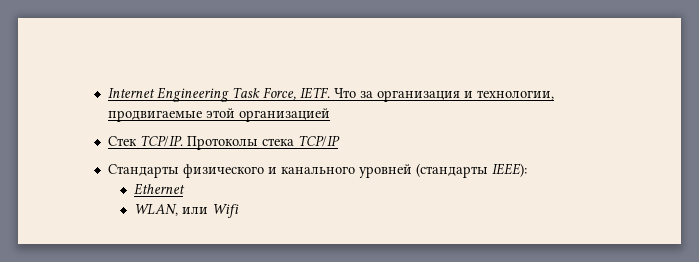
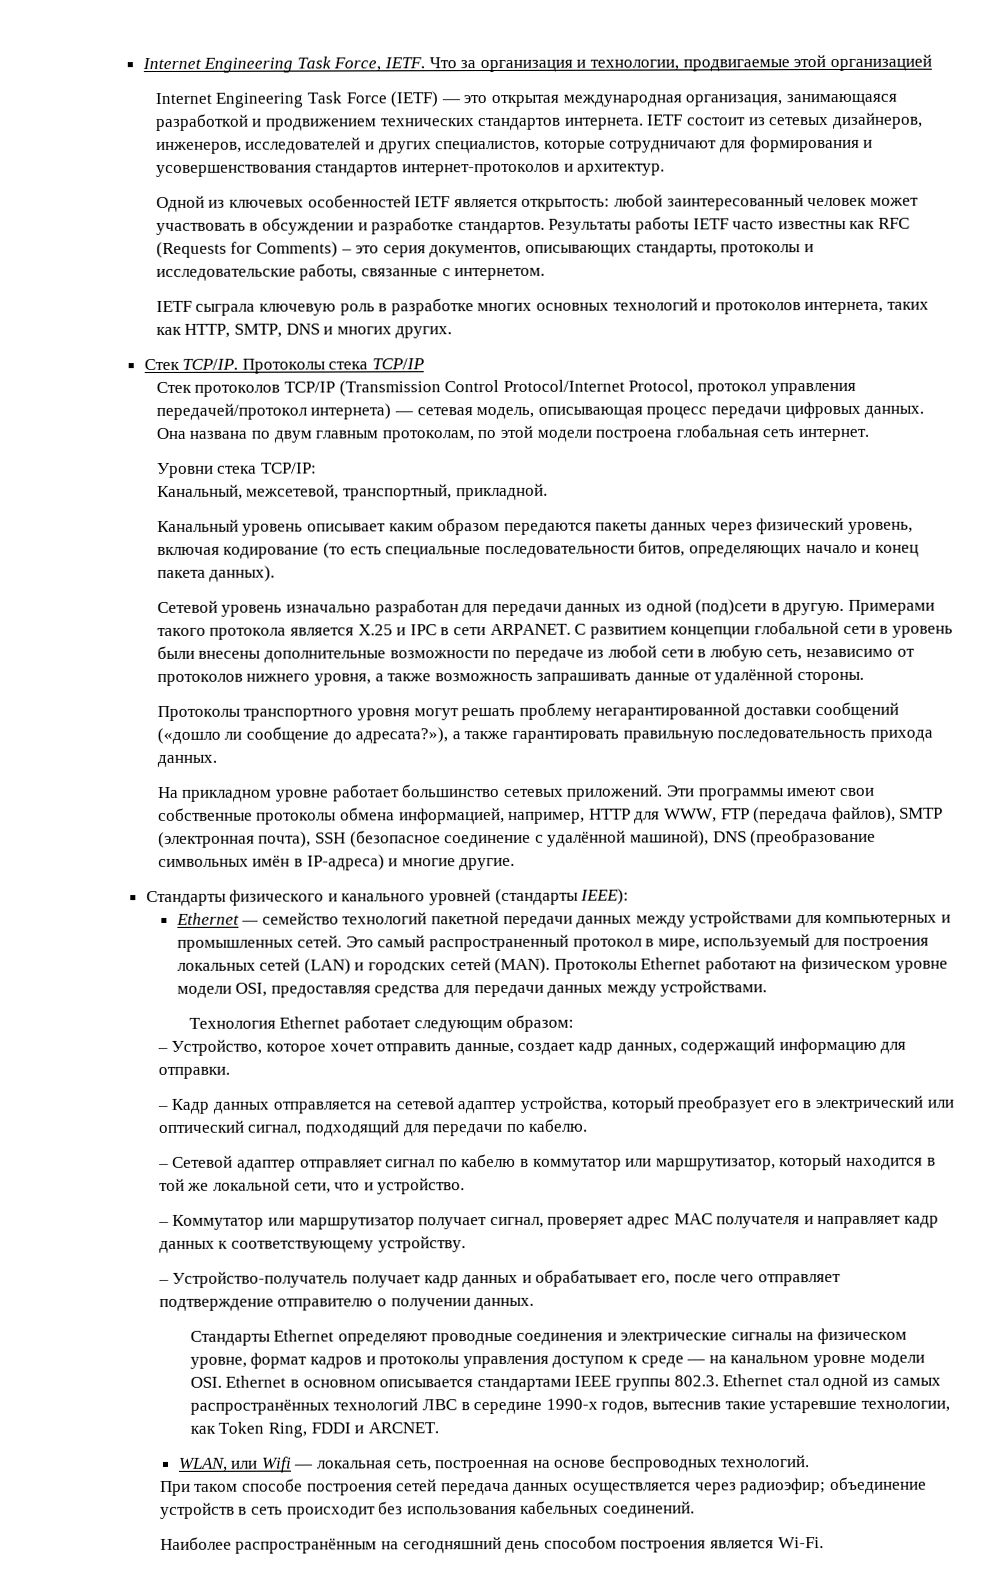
(331, 115) none -> [154,91,897,108] [154,112,923,132] [155,135,874,155] [155,163,666,178] [155,193,919,213] [155,216,910,236] [155,241,814,259] [155,263,546,282] [155,298,929,316] [155,323,453,339] // Internet Engineering Task Force (IETF) — это открытая международная организация, занимающаяся разработкой и продвижением технических стандартов интернета. IETF состоит из сетевых дизайнеров, инженеров, исследователей и других специалистов, которые сотрудничают для формирования и усовершенствования стандартов интернет-протоколов и архитектур. // Одной из ключевых особенностей IETF является открытость: любой заинтересованный человек может участвовать в обсуждении и разработке стандартов. Результаты работы IETF часто известны как RFC (Requests for Comments) – это серия документов, описывающих стандарты, протоколы и исследовательские работы, связанные с интернетом. // IETF сыграла ключевую роль в разработке многих основных технологий и протоколов интернета, таких как HTTP, SMTP, DNS и многих других.
(341, 141) none -> [155,379,856,397] [155,401,925,421] [155,424,869,443] [156,462,318,479] [156,483,548,501] [156,517,913,536] [156,540,919,559] [156,565,276,582] [156,599,935,617] [156,620,953,640] [156,644,915,663] [156,668,864,687] [156,701,899,722] [156,726,933,745] [156,754,217,768] [156,783,875,802] [157,806,944,825] [157,828,877,849] [157,854,516,871] // Стек протоколов TCP/IP (Transmission Control Protocol/Internet Protocol, протокол управления передачей/протокол интернета) — сетевая модель, описывающая процесс передачи цифровых данных. Она названа по двум главным протоколам, по этой модели построена глобальная сеть интернет. // Уровни стека TCP/IP: // Канальный, межсетевой, транспортный, прикладной. // Канальный уровень описывает каким образом передаются пакеты данных через физический уровень, включая кодирование (то есть специальные последовательности битов, определяющих начало и конец пакета данных). // Сетевой уровень изначально разработан для передачи данных из одной (под)сети в другую. Примерами такого протокола является X.25 и IPC в сети ARPANET. С развитием концепции глобальной сети в уровень были внесены дополнительные возможности по передаче из любой сети в любую сеть, независимо от протоколов нижнего уровня, а также возможность запрашивать данные от удалённой стороны. // Протоколы транспортного уровня могут решать проблему негарантированной доставки сообщений («дошло ли сообщение до адресата?»), а также гарантировать правильную последовательность прихода данных. // На прикладном уровне работает большинство сетевых приложений. Эти программы имеют свои собственные протоколы обмена информацией, например, HTTP для WWW, FTP (передача файлов), SMTP (электронная почта), SSH (безопасное соединение с удалённой машиной), DNS (преобразование символьных имён в IP-адреса) и многие другие.
[133,204,239,218] // WLAN, или Wifi -> [241,911,952,928] [176,934,930,952] [176,956,948,975] [176,980,768,998] [188,1014,575,1033] [156,1037,907,1056] [157,1066,230,1080] [156,1095,954,1114] [157,1118,589,1137] [157,1153,936,1172] [158,1178,466,1195] [157,1213,939,1230] [158,1236,466,1254] [157,1269,841,1288] [158,1297,535,1312] [189,1327,908,1346] [189,1352,925,1369] [189,1373,941,1392] [189,1398,950,1415] [189,1421,439,1438] [177,1454,811,1473] [159,1476,927,1497] [159,1500,696,1520] [159,1535,824,1554] — семейство технологий пакетной передачи данных между устройствами для компьютерных и промышленных сетей. Это самый распространенный протокол в мире, используемый для построения локальных сетей (LAN) и городских сетей (MAN). Протоколы Ethernet работают на физическом уровне модели OSI, предоставляя средства для передачи данных между устройствами. // Технология Ethernet работает следующим образом: // – Устройство, которое хочет отправить данные, создает кадр данных, содержащий информацию для отправки. // – Кадр данных отправляется на сетевой адаптер устройства, который преобразует его в электрический или оптический сигнал, подходящий для передачи по кабелю. // – Сетевой адаптер отправляет сигнал по кабелю в коммутатор или маршрутизатор, который находится в той же локальной сети, что и устройство. // – Коммутатор или маршрутизатор получает сигнал, проверяет адрес MAC получателя и направляет кадр данных к соответствующему устройству. // – Устройство-получатель получает кадр данных и обрабатывает его, после чего отправляет подтверждение отправителю о получении данных. // Стандарты Ethernet определяют проводные соединения и электрические сигналы на физическом уровне, формат кадров и протоколы управления доступом к среде — на канальном уровне модели OSI. Ethernet в основном описывается стандартами IEEE группы 802.3. Ethernet стал одной из самых распространённых технологий ЛВС в середине 1990-х годов, вытеснив такие устаревшие технологии, как Token Ring, FDDI и ARCNET. // WLAN, или Wifi — локальная сеть, построенная на основе беспроводных технологий. // При таком способе построения сетей передача данных осуществляется через радиоэфир; объединение устройств в сеть происходит без использования кабельных соединений. // Наиболее распространённым на сегодняшний день способом построения является Wi-Fi.

